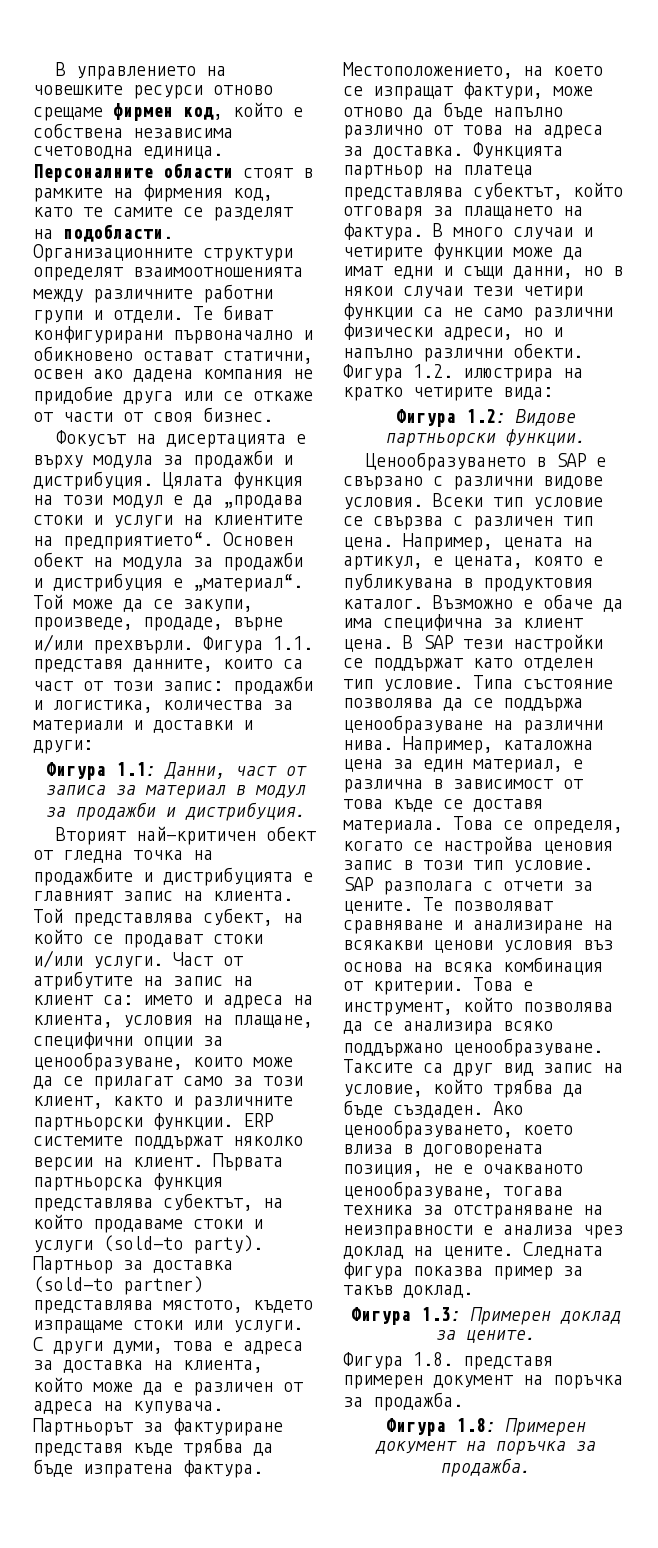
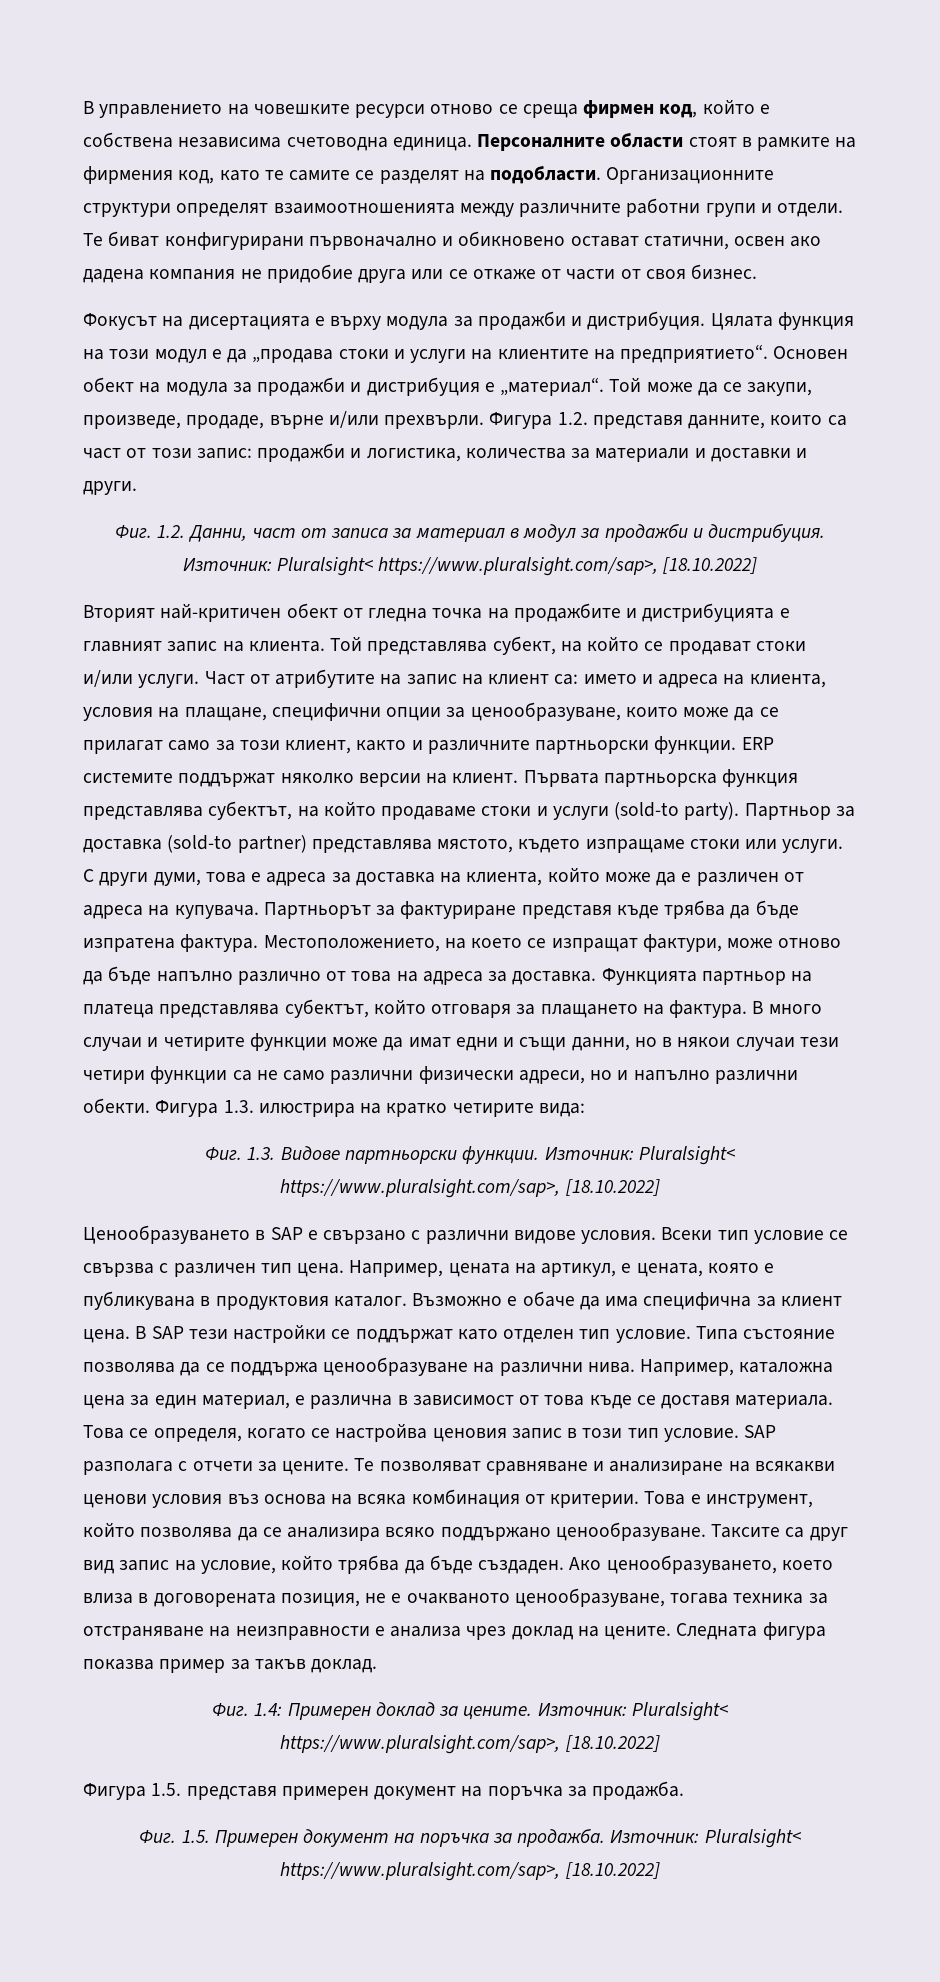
[33,107,103,121] срещаме -> [498,104,578,118] се среща
[273,636,313,650] 1.1. -> [557,412,588,425] 1.2.
[33,740,93,754] [45,762,156,780] други: // Фигура 1.1: -> [83,481,137,495] [114,525,186,538] други. // Фиг. 1.2.
(306, 811) none -> [182,557,758,576] Източник: Pluralsight< https://www.pluralsight.com/sap>, [18.10.2022]
[413,364,453,378] 1.2. -> [223,1100,254,1113] 1.3.
[395,409,506,427] Фигура 1.2: -> [205,1147,276,1160] Фиг. 1.3.
(586, 437) none -> [544,1146,735,1165] [280,1179,660,1198] Източник: Pluralsight< https://www.pluralsight.com/sap>, [18.10.2022]
[350,1307,461,1325] Фигура 1.3: -> [212,1703,283,1716] Фиг. 1.4:
[343,1352,453,1370] // Фигура 1.8. -> [537,1702,728,1721] [280,1735,660,1754] [83,1783,182,1800] Източник: Pluralsight< https://www.pluralsight.com/sap>, [18.10.2022] // Фигура 1.5.
[385,1418,496,1436] Фигура 1.8: -> [139,1830,210,1843] Фиг. 1.5.
(531, 1467) none -> [610,1829,801,1848] [280,1862,660,1881] Източник: Pluralsight< https://www.pluralsight.com/sap>, [18.10.2022]

